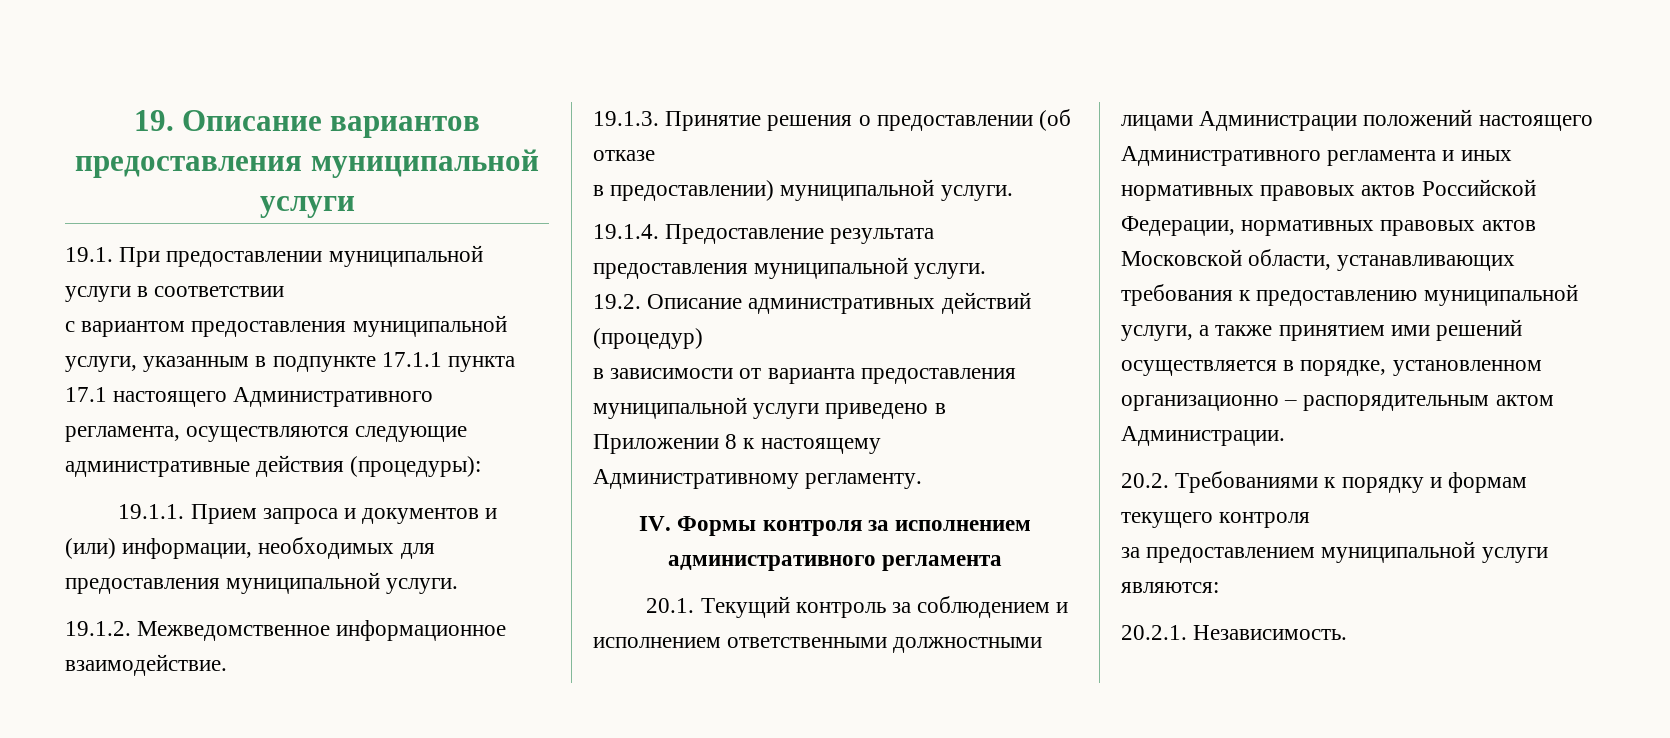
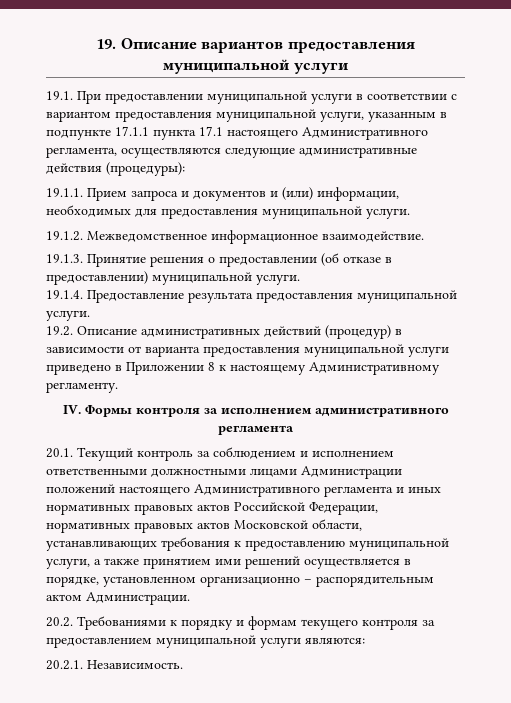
(285, 291) // -> (447, 96) none
(655, 155) // -> (381, 259) none
(703, 338) // -> (391, 332) none
(1311, 520) // -> (418, 624) none

